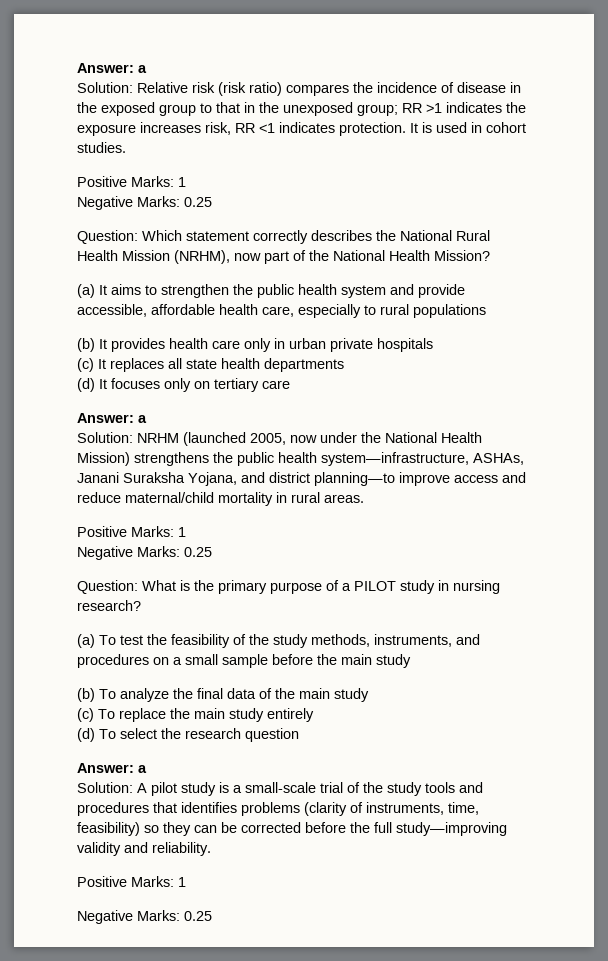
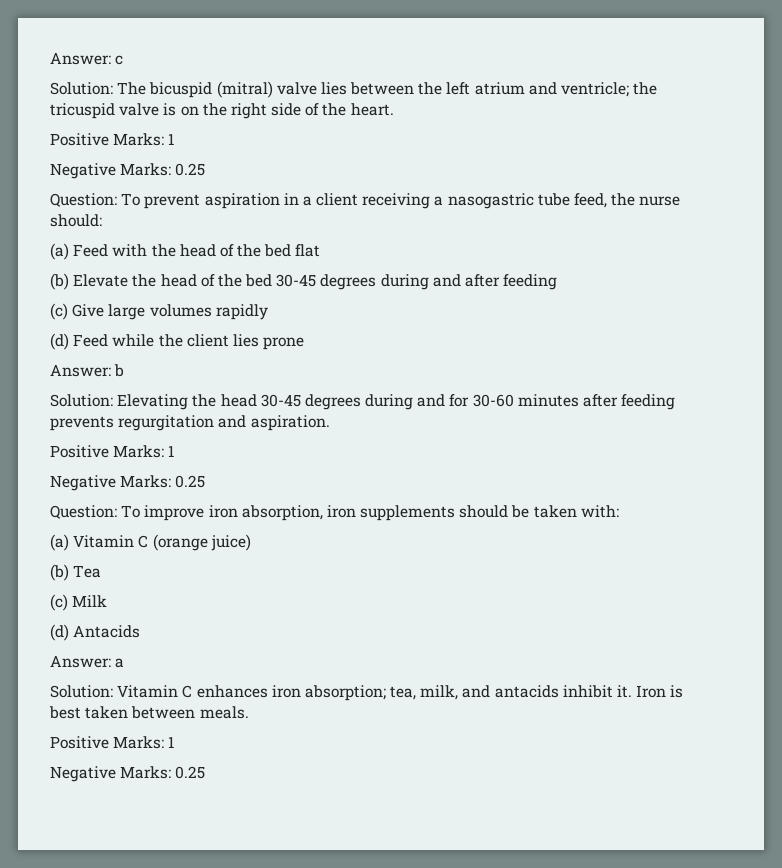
[77,63,147,73] [77,82,521,96] [77,102,526,116] [77,122,526,136] [77,142,126,153] [77,176,186,187] [77,196,212,210] [77,230,490,244] [77,250,490,264] [77,284,465,298] [77,304,486,318] [77,338,433,352] [77,358,344,372] [77,378,290,392] [77,413,147,423] [77,432,482,446] [77,452,524,466] [77,472,526,486] [77,492,364,506] [77,526,186,537] [77,546,212,560] [77,580,500,594] [77,600,141,611] [77,634,480,648] [77,654,411,668] [77,688,369,702] [77,708,314,722] [77,728,299,742] [77,763,147,773] [77,782,483,796] [77,802,479,816] [77,822,507,836] [77,842,211,856] Answer: a // Solution: Relative risk (risk ratio) compares the incidence of disease in the exposed group to that in the unexposed group; RR >1 indicates the exposure increases risk, RR <1 indicates protection. It is used in cohort studies. // Positive Marks: 1 // Negative Marks: 0.25 // Question: Which statement correctly describes the National Rural Health Mission (NRHM), now part of the National Health Mission? // (a) It aims to strengthen the public health system and provide accessible, affordable health care, especially to rural populations // (b) It provides health care only in urban private hospitals // (c) It replaces all state health departments // (d) It focuses only on tertiary care // Answer: a // Solution: NRHM (launched 2005, now under the National Health Mission) strengthens the public health system—infrastructure, ASHAs, Janani Suraksha Yojana, and district planning—to improve access and reduce maternal/child mortality in rural areas. // Positive Marks: 1 // Negative Marks: 0.25 // Question: What is the primary purpose of a PILOT study in nursing research? // (a) To test the feasibility of the study methods, instruments, and procedures on a small sample before the main study // (b) To analyze the final data of the main study // (c) To replace the main study entirely // (d) To select the research question // Answer: a // Solution: A pilot study is a small-scale trial of the study tools and procedures that identifies problems (clarity of instruments, time, feasibility) so they can be corrected before the full study—improving validity and reliability. -> [50,52,124,65] [50,81,658,98] [50,103,394,119] [50,133,175,146] [50,163,206,179] [50,193,681,209] [50,214,102,227] [50,243,321,260] [50,273,558,290] [50,303,268,320] [50,333,305,350] [50,364,125,377] [50,394,676,410] [50,415,330,431] [50,445,175,458] [50,475,206,491] [50,505,619,521] [50,534,251,551] [50,564,102,581] [50,594,108,611] [50,624,141,641] [50,655,125,668] [50,685,684,701] [49,706,249,719] Answer: c // Solution: The bicuspid (mitral) valve lies between the left atrium and ventricle; the tricuspid valve is on the right side of the heart. // Positive Marks: 1 // Negative Marks: 0.25 // Question: To prevent aspiration in a client receiving a nasogastric tube feed, the nurse should: // (a) Feed with the head of the bed flat // (b) Elevate the head of the bed 30-45 degrees during and after feeding // (c) Give large volumes rapidly // (d) Feed while the client lies prone // Answer: b // Solution: Elevating the head 30-45 degrees during and for 30-60 minutes after feeding prevents regurgitation and aspiration. // Positive Marks: 1 // Negative Marks: 0.25 // Question: To improve iron absorption, iron supplements should be taken with: // (a) Vitamin C (orange juice) // (b) Tea // (c) Milk // (d) Antacids // Answer: a // Solution: Vitamin C enhances iron absorption; tea, milk, and antacids inhibit it. Iron is best taken between meals.

